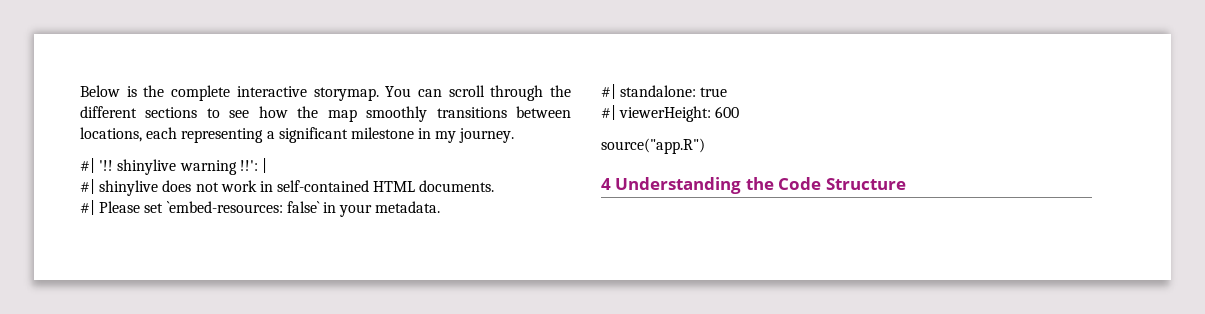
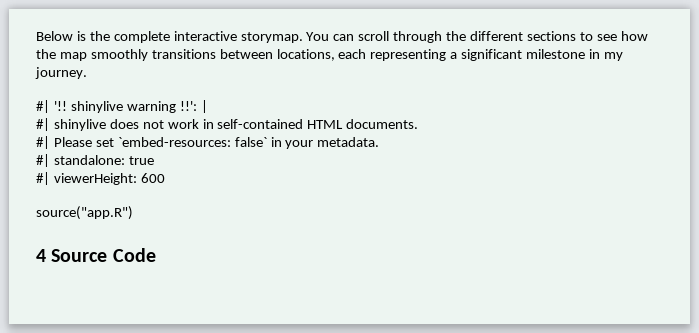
[615,177,906,194] Understanding the Code Structure -> [51,248,156,262] Source Code

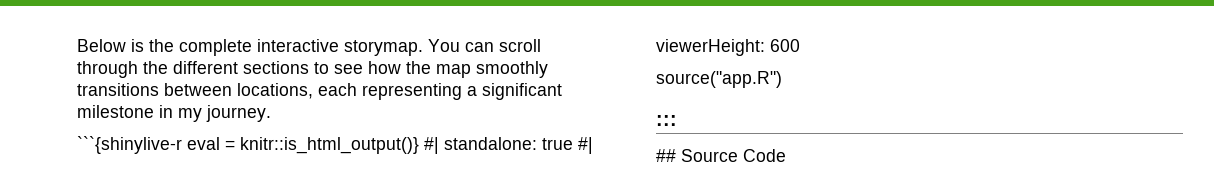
[36,100,208,113] [36,118,419,131] [36,136,380,149] #| '!! shinylive warning !!': | // #| shinylive does not work in self-contained HTML documents. // #| Please set `embed-resources: false` in your metadata. // -> [77,136,419,154] ```{shinylive-r eval = knitr::is_html_output()}
(154, 160) // -> (573, 144) none
[36,249,46,262] 4 -> [656,115,677,126] [656,149,676,162] ::: // ##

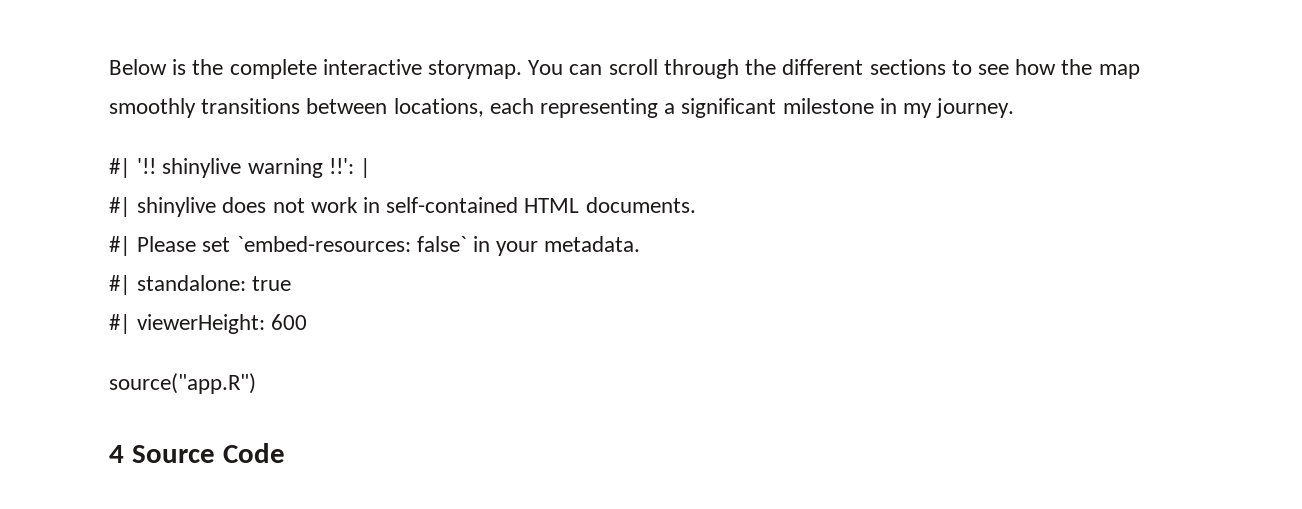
[77,136,419,154] ```{shinylive-r eval = knitr::is_html_output()} -> [109,158,372,178] [109,197,696,217] [109,236,641,256] #| '!! shinylive warning !!': | // #| shinylive does not work in self-contained HTML documents. // #| Please set `embed-resources: false` in your metadata. //
(573, 144) none -> (292, 283) //
[656,115,677,126] [656,149,676,162] ::: // ## -> [109,445,124,463] 4

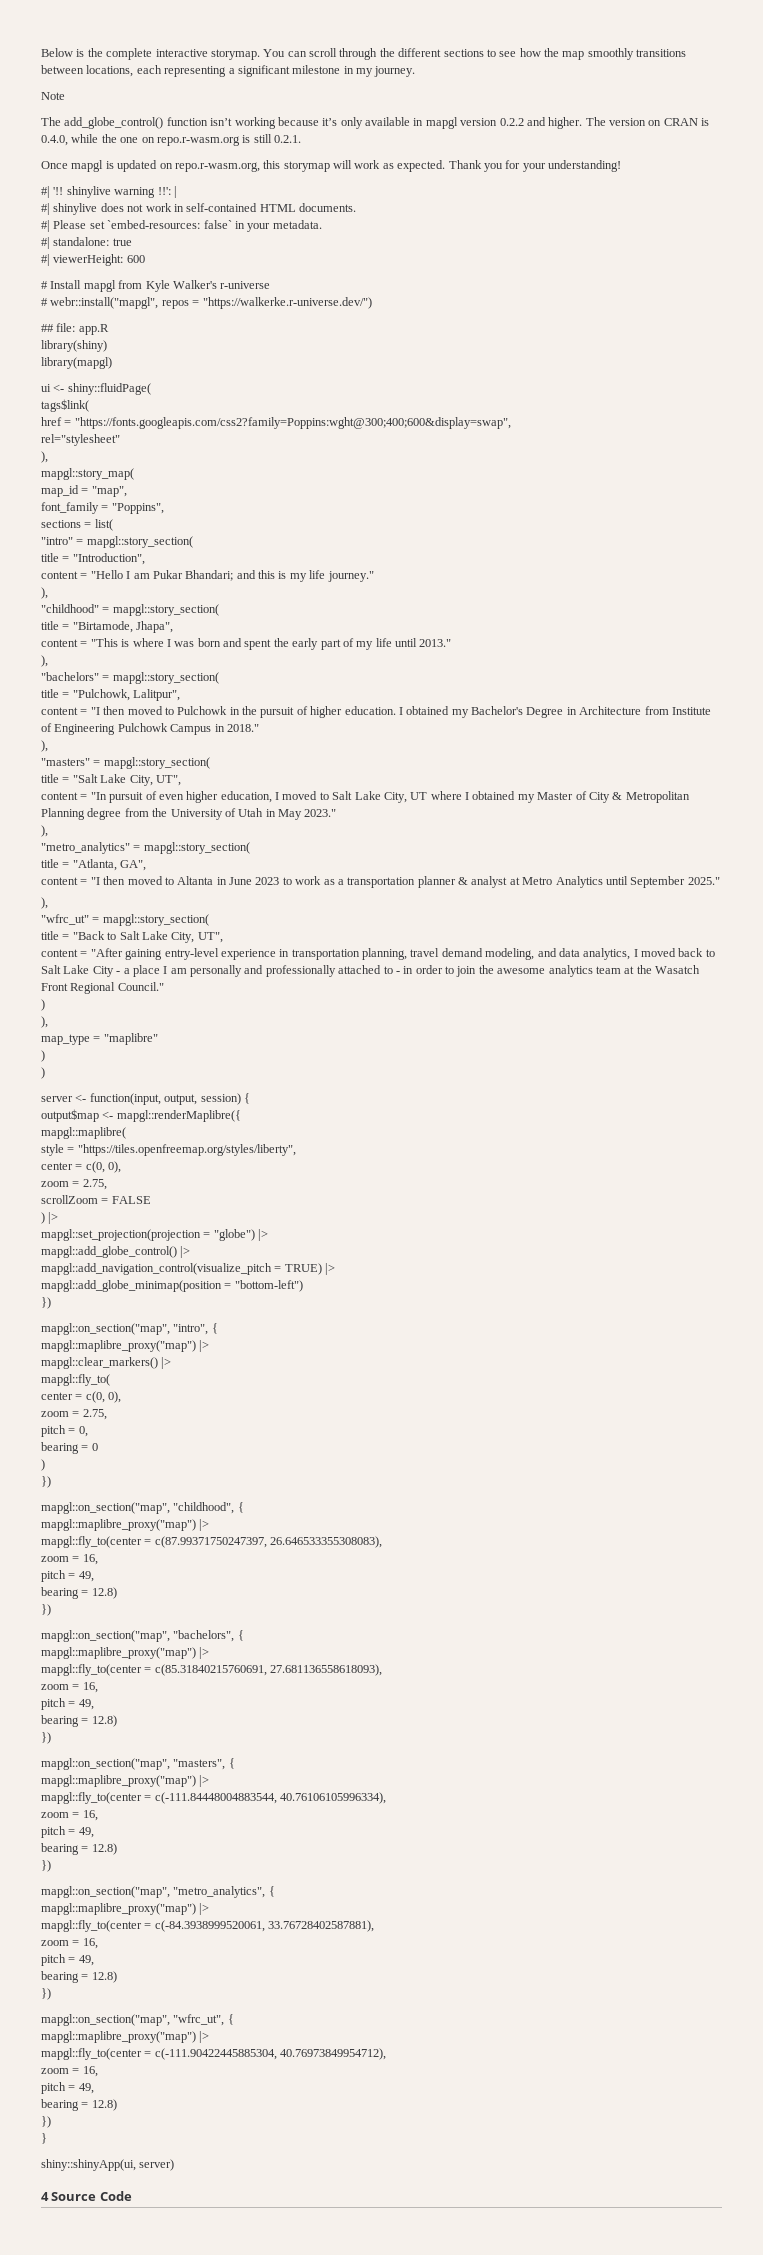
(1015, 108) none -> [41,92,65,100] [41,117,710,129] [41,134,301,146] [41,160,621,172] // Note // The add_globe_control() function isn’t working because it’s only available in mapgl version 0.2.2 and higher. The version on CRAN is 0.4.0, while the one on repo.r-wasm.org is still 0.2.1. // Once mapgl is updated on repo.r-wasm.org, this storymap will work as expected. Thank you for your understanding!
[109,373,256,394] source("app.R") -> [41,280,271,292] [41,297,372,309] [41,323,109,335] [41,340,107,352] [41,357,112,369] [41,383,151,395] [41,399,89,412] [41,417,511,429] [41,434,120,446] [41,451,48,463] [41,468,134,480] [41,485,127,497] [41,502,164,514] [41,519,113,531] [41,536,193,548] [41,553,145,565] [41,570,374,582] [41,587,48,599] [41,604,219,616] [41,621,174,633] [41,638,452,650] [41,655,48,667] [41,672,219,684] [41,689,181,701] [41,706,711,718] [41,723,259,735] [41,740,48,752] [41,757,210,769] [41,774,181,786] [41,791,690,803] [41,808,337,820] [41,825,48,837] [41,842,250,854] [41,859,147,871] [41,876,720,888] [41,897,48,909] [41,914,209,926] [41,931,223,943] [41,948,715,960] [41,965,700,977] [41,982,164,994] [41,999,45,1011] [41,1016,48,1028] [41,1033,158,1045] [41,1050,45,1062] [41,1067,45,1079] [41,1093,250,1105] [41,1109,241,1122] [41,1127,126,1139] [41,1144,296,1156] [41,1161,122,1173] [41,1179,107,1190] [41,1195,151,1204] [41,1212,59,1224] [41,1229,269,1241] [41,1246,191,1258] [41,1263,336,1275] [41,1280,303,1292] [41,1297,51,1309] [41,1323,218,1335] [41,1340,210,1352] [41,1357,172,1369] [41,1374,110,1386] [41,1391,122,1403] [41,1409,107,1420] [41,1425,88,1437] [41,1442,98,1454] [41,1459,45,1471] [41,1476,51,1488] [41,1502,244,1514] [41,1519,210,1531] [41,1536,383,1548] [41,1554,98,1565] [41,1570,94,1582] [41,1587,117,1599] [41,1604,51,1616] [41,1630,244,1642] [41,1647,210,1659] [41,1664,383,1676] [41,1682,98,1693] [41,1698,94,1710] [41,1715,117,1727] [41,1732,51,1744] [41,1758,235,1770] [41,1775,210,1787] [41,1792,387,1804] [41,1810,98,1821] [41,1826,94,1838] [41,1843,117,1855] [41,1860,51,1872] [41,1886,275,1898] [41,1903,210,1915] [41,1920,375,1932] [41,1938,98,1949] [41,1954,94,1966] [41,1971,117,1983] [41,1988,51,2000] [41,2014,234,2026] [41,2031,210,2043] [41,2048,387,2060] [41,2066,98,2077] [41,2082,94,2094] [41,2099,117,2111] [41,2116,51,2128] [41,2133,47,2144] [41,2159,175,2171] # Install mapgl from Kyle Walker's r-universe // # webr::install("mapgl", repos = "https://walkerke.r-universe.dev/") // ## file: app.R // library(shiny) // library(mapgl) // ui <- shiny::fluidPage( // tags$link( // href = "https://fonts.googleapis.com/css2?family=Poppins:wght@300;400;600&display=swap", // rel="stylesheet" // ), // mapgl::story_map( // map_id = "map", // font_family = "Poppins", // sections = list( // "intro" = mapgl::story_section( // title = "Introduction", // content = "Hello I am Pukar Bhandari; and this is my life journey." // ), // "childhood" = mapgl::story_section( // title = "Birtamode, Jhapa", // content = "This is where I was born and spent the early part of my life until 2013." // ), // "bachelors" = mapgl::story_section( // title = "Pulchowk, Lalitpur", // content = "I then moved to Pulchowk in the pursuit of higher education. I obtained my Bachelor's Degree in Architecture from Institute of Engineering Pulchowk Campus in 2018." // ), // "masters" = mapgl::story_section( // title = "Salt Lake City, UT", // content = "In pursuit of even higher education, I moved to Salt Lake City, UT where I obtained my Master of City & Metropolitan Planning degree from the University of Utah in May 2023." // ), // "metro_analytics" = mapgl::story_section( // title = "Atlanta, GA", // content = "I then moved to Altanta in June 2023 to work as a transportation planner & analyst at Metro Analytics until September 2025." // ), // "wfrc_ut" = mapgl::story_section( // title = "Back to Salt Lake City, UT", // content = "After gaining entry-level experience in transportation planning, travel demand modeling, and data analytics, I moved back to Salt Lake City - a place I am personally and professionally attached to - in order to join the awesome analytics team at the Wasatch Front Regional Council." // ) // ), // map_type = "maplibre" // ) // ) // server <- function(input, output, session) { // output$map <- mapgl::renderMaplibre({ // mapgl::maplibre( // style = "https://tiles.openfreemap.org/styles/liberty", // center = c(0, 0), // zoom = 2.75, // scrollZoom = FALSE // ) |> // mapgl::set_projection(projection = "globe") |> // mapgl::add_globe_control() |> // mapgl::add_navigation_control(visualize_pitch = TRUE) |> // mapgl::add_globe_minimap(position = "bottom-left") // }) // mapgl::on_section("map", "intro", { // mapgl::maplibre_proxy("map") |> // mapgl::clear_markers() |> // mapgl::fly_to( // center = c(0, 0), // zoom = 2.75, // pitch = 0, // bearing = 0 // ) // }) // mapgl::on_section("map", "childhood", { // mapgl::maplibre_proxy("map") |> // mapgl::fly_to(center = c(87.99371750247397, 26.646533355308083), // zoom = 16, // pitch = 49, // bearing = 12.8) // }) // mapgl::on_section("map", "bachelors", { // mapgl::maplibre_proxy("map") |> // mapgl::fly_to(center = c(85.31840215760691, 27.681136558618093), // zoom = 16, // pitch = 49, // bearing = 12.8) // }) // mapgl::on_section("map", "masters", { // mapgl::maplibre_proxy("map") |> // mapgl::fly_to(center = c(-111.84448004883544, 40.76106105996334), // zoom = 16, // pitch = 49, // bearing = 12.8) // }) // mapgl::on_section("map", "metro_analytics", { // mapgl::maplibre_proxy("map") |> // mapgl::fly_to(center = c(-84.3938999520061, 33.76728402587881), // zoom = 16, // pitch = 49, // bearing = 12.8) // }) // mapgl::on_section("map", "wfrc_ut", { // mapgl::maplibre_proxy("map") |> // mapgl::fly_to(center = c(-111.90422445885304, 40.76973849954712), // zoom = 16, // pitch = 49, // bearing = 12.8) // }) // } // shiny::shinyApp(ui, server)

